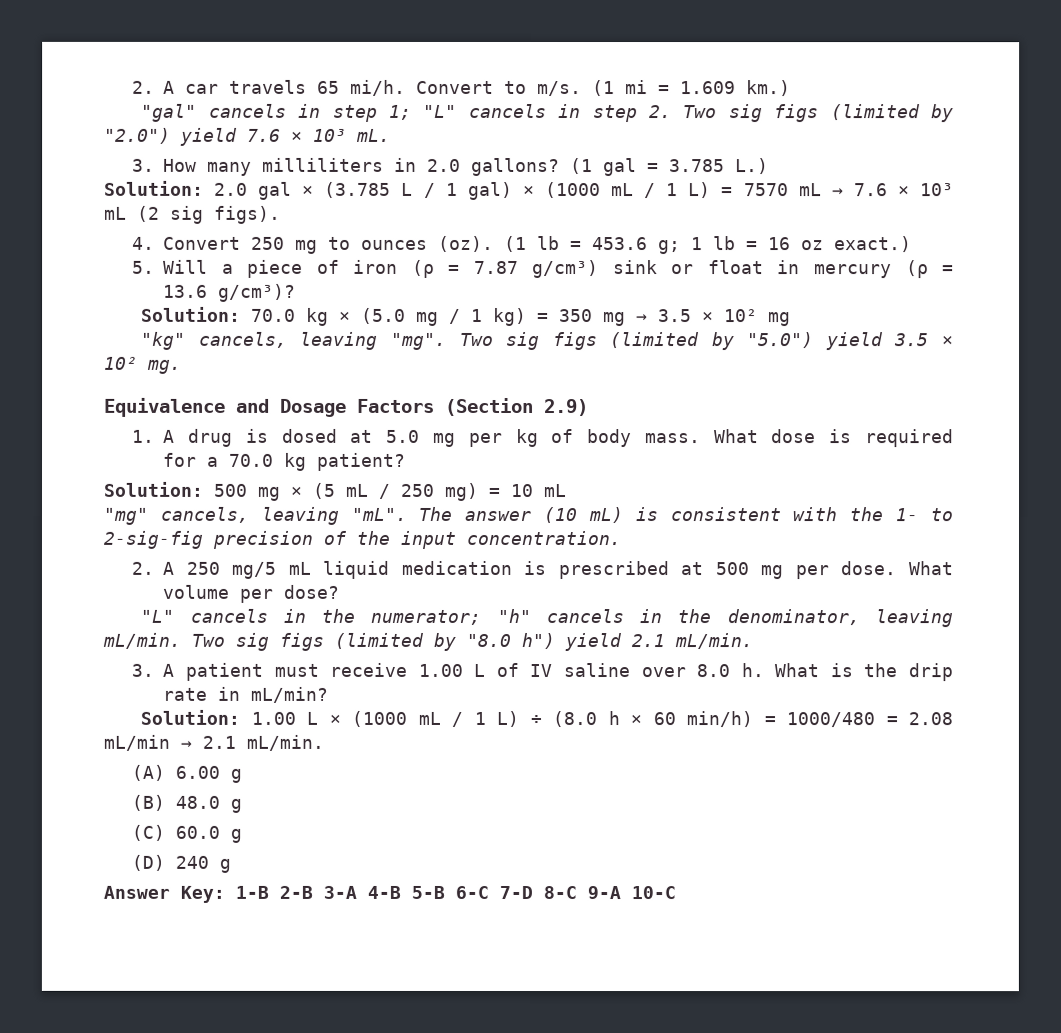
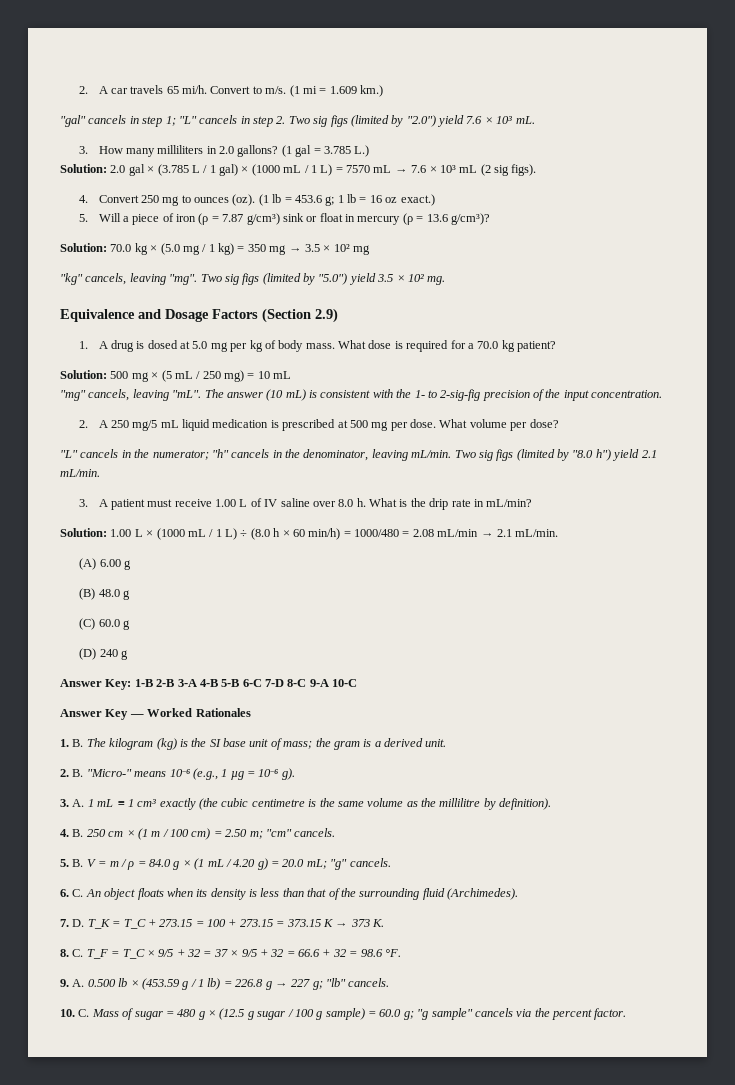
(676, 893) none -> [60,708,251,720] [60,738,447,750] [60,768,295,780] [60,798,552,810] [60,828,336,840] [60,858,391,870] [60,888,518,900] [60,919,384,929] [60,949,401,959] [60,978,390,990] [60,1008,627,1020] // Answer Key — Worked Rationales // 1. B. The kilogram (kg) is the SI base unit of mass; the gram is a derived unit. // 2. B. "Micro-" means 10⁻⁶ (e.g., 1 µg = 10⁻⁶ g). // 3. A. 1 mL ≡ 1 cm³ exactly (the cubic centimetre is the same volume as the millilitre by definition). // 4. B. 250 cm × (1 m / 100 cm) = 2.50 m; "cm" cancels. // 5. B. V = m / ρ = 84.0 g × (1 mL / 4.20 g) = 20.0 mL; "g" cancels. // 6. C. An object floats when its density is less than that of the surrounding fluid (Archimedes). // 7. D. T_K = T_C + 273.15 = 100 + 273.15 = 373.15 K → 373 K. // 8. C. T_F = T_C × 9/5 + 32 = 37 × 9/5 + 32 = 66.6 + 32 = 98.6 °F. // 9. A. 0.500 lb × (453.59 g / 1 lb) = 226.8 g → 227 g; "lb" cancels. // 10. C. Mass of sugar = 480 g × (12.5 g sugar / 100 g sample) = 60.0 g; "g sample" cancels via the percent factor.

